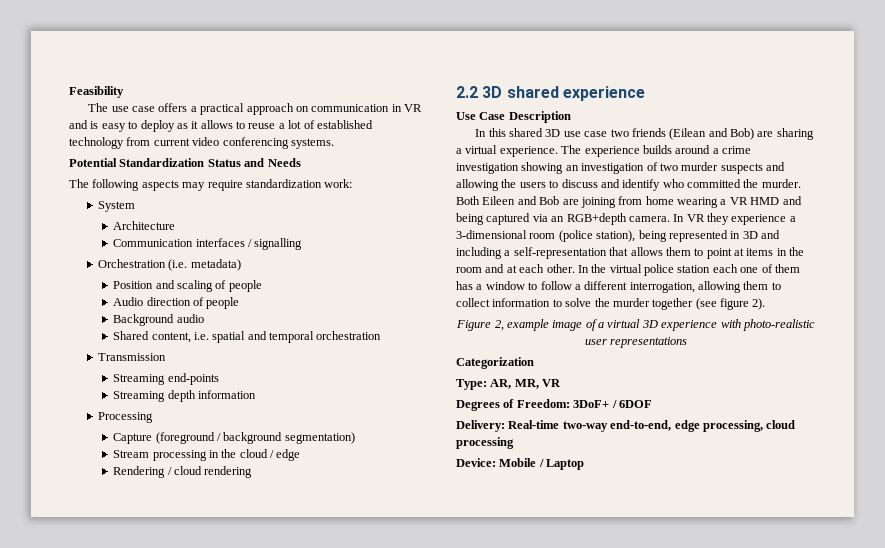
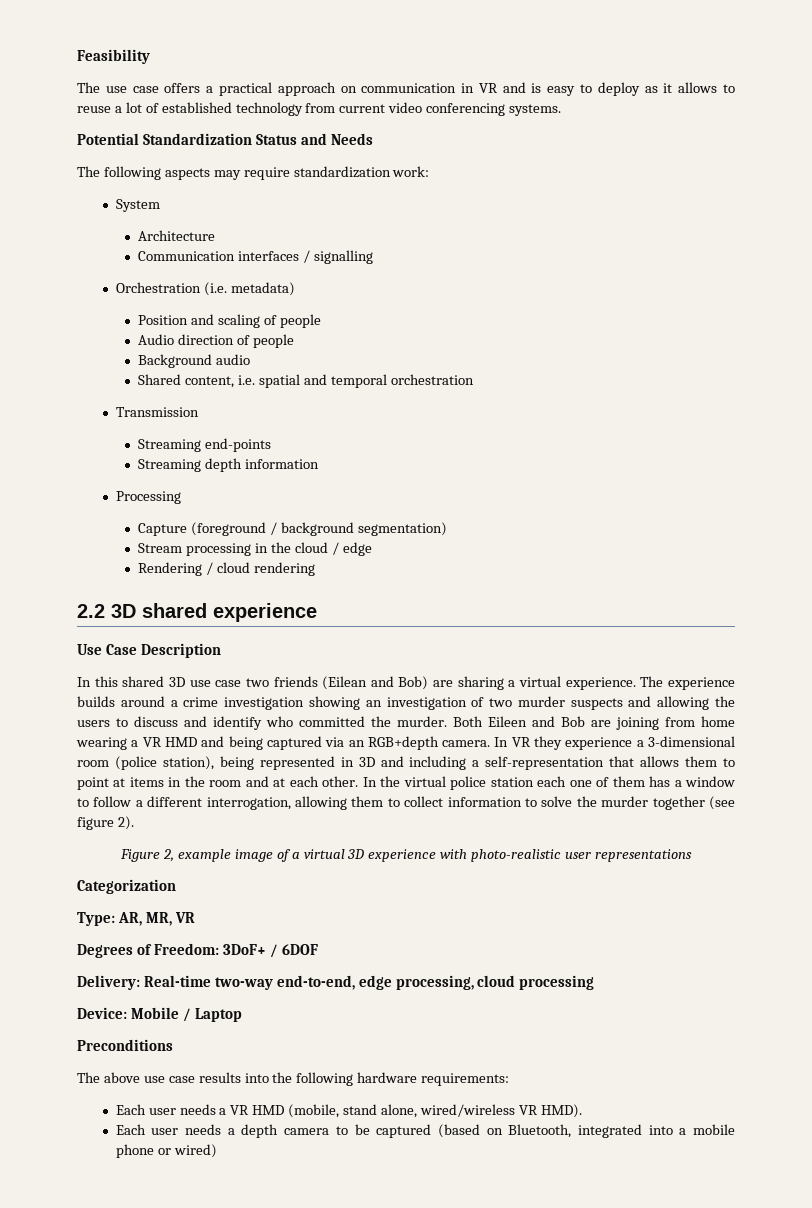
(585, 464) none -> [77,1039,173,1051] [77,1072,510,1086] [115,1104,582,1118] [115,1124,735,1138] [115,1144,217,1158] // Preconditions // The above use case results into the following hardware requirements: // Each user needs a VR HMD (mobile, stand alone, wired/wireless VR HMD). // Each user needs a depth camera to be captured (based on Bluetooth, integrated into a mobile phone or wired)

